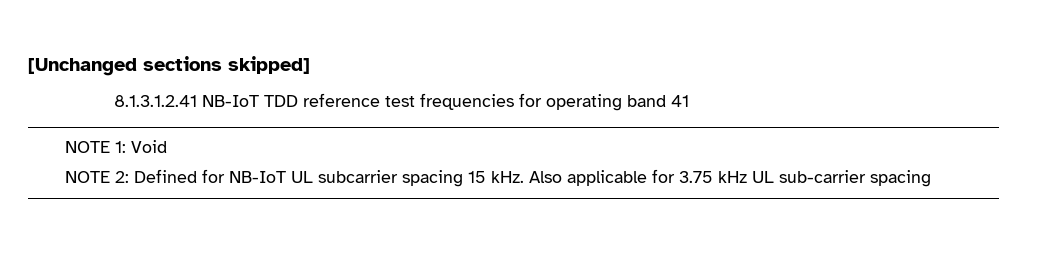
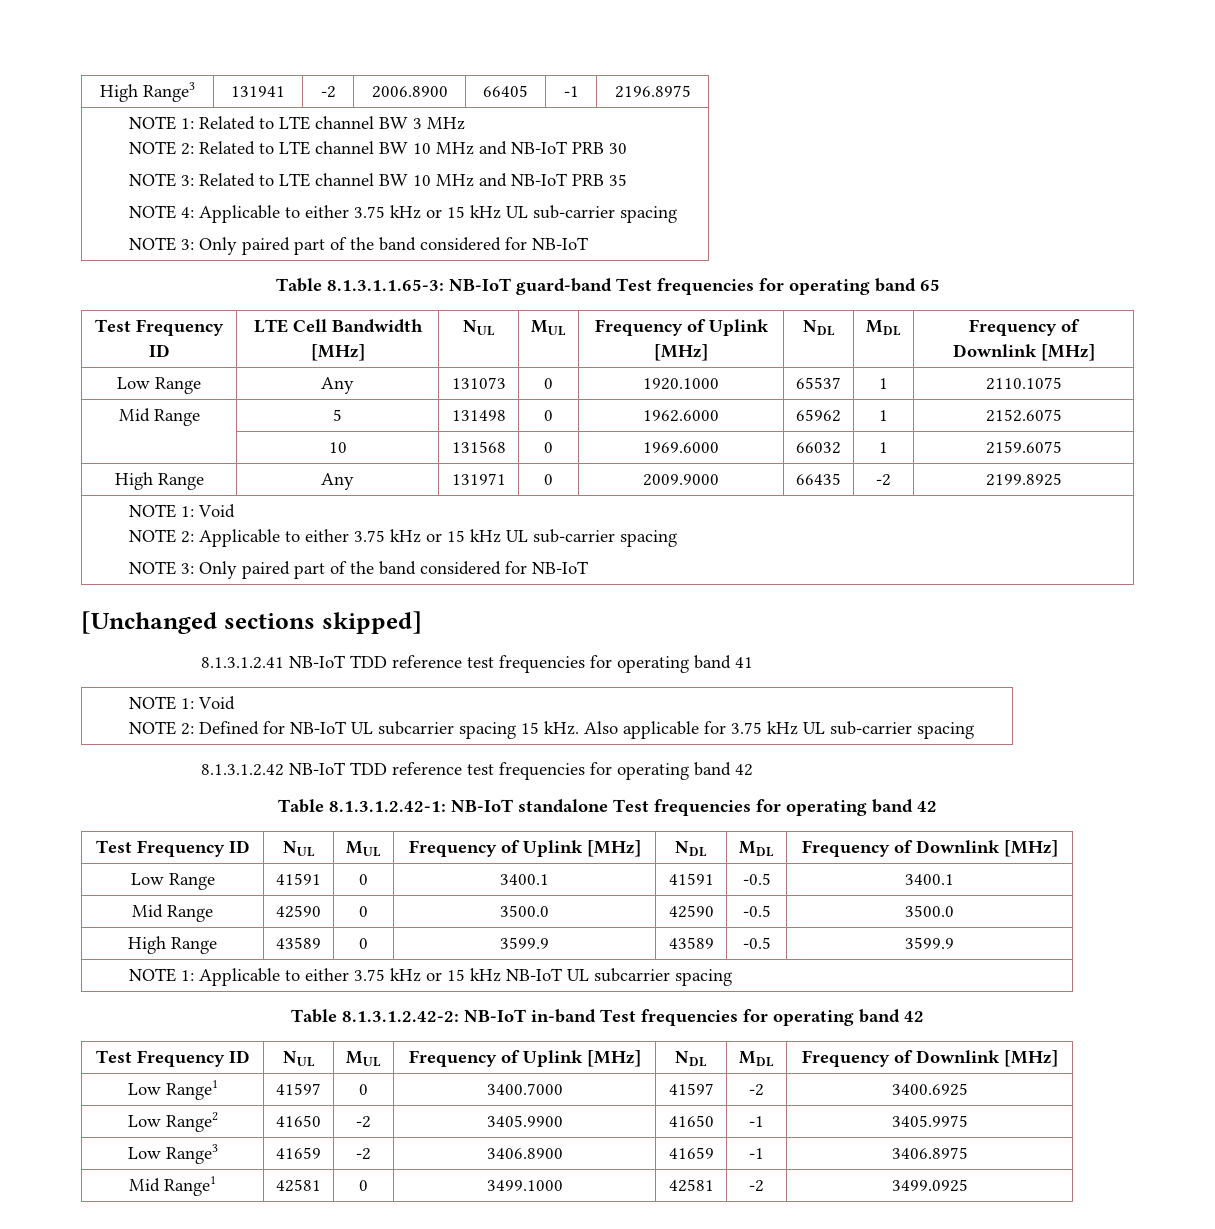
(28, 67) none -> [100,82,195,102] [231,86,285,97] [320,86,336,98] [371,86,448,98] [483,85,528,97] [563,86,579,97] [614,85,691,98] [129,116,466,130] [129,141,628,155] [129,173,628,187] [129,205,678,223] [129,237,589,255] [275,278,940,295] [95,319,224,336] [148,344,170,357] [253,319,423,333] [310,344,365,361] [462,320,495,336] [531,320,566,336] [594,319,769,336] [654,344,708,361] [802,320,835,336] [866,320,901,336] [969,319,1080,336] [952,344,1095,361] [117,377,201,394] [321,377,354,394] [451,377,506,389] [544,378,553,389] [643,378,719,390] [796,377,841,389] [879,378,888,389] [985,377,1062,390] [118,408,200,426] [333,409,342,421] [451,410,506,421] [544,410,553,421] [643,410,719,422] [796,409,841,422] [879,410,888,421] [985,409,1062,422] [328,442,347,453] [451,441,506,453] [544,442,553,453] [643,442,719,453] [796,442,841,454] [879,442,888,453] [985,441,1062,454] [114,472,204,490] [321,473,354,490] [451,473,506,485] [544,474,553,485] [643,474,719,486] [796,473,841,485] [876,474,891,486] [985,473,1062,486] [129,504,236,518] [129,529,678,547] [129,561,589,579] High Range3 | 131941 | -2 | 2006.8900 | 66405 | -1 | 2196.8975 // NOTE 1: Related to LTE channel BW 3 MHz // NOTE 2: Related to LTE channel BW 10 MHz and NB-IoT PRB 30 // NOTE 3: Related to LTE channel BW 10 MHz and NB-IoT PRB 35 // NOTE 4: Applicable to either 3.75 kHz or 15 kHz UL sub-carrier spacing // NOTE 3: Only paired part of the band considered for NB-IoT // Table 8.1.3.1.1.65-3: NB-IoT guard-band Test frequencies for operating band 65 // Test Frequency ID | LTE Cell Bandwidth [MHz] | NUL | MUL | Frequency of Uplink [MHz] | NDL | MDL | Frequency of Downlink [MHz] // Low Range | Any | 131073 | 0 | 1920.1000 | 65537 | 1 | 2110.1075 // Mid Range | 5 | 131498 | 0 | 1962.6000 | 65962 | 1 | 2152.6075 // | 10 | 131568 | 0 | 1969.6000 | 66032 | 1 | 2159.6075 // High Range | Any | 131971 | 0 | 2009.9000 | 66435 | -2 | 2199.8925 // NOTE 1: Void // NOTE 2: Applicable to either 3.75 kHz or 15 kHz UL sub-carrier spacing // NOTE 3: Only paired part of the band considered for NB-IoT //
(932, 178) none -> [201,762,754,780] [278,799,937,816] [95,840,250,857] [282,841,315,857] [346,841,381,857] [408,840,641,857] [675,841,707,857] [739,841,774,857] [801,840,1058,857] [130,873,215,890] [276,873,321,885] [359,874,368,885] [500,874,549,885] [668,873,714,885] [742,873,771,885] [905,874,954,885] [132,904,213,922] [276,905,321,918] [359,906,368,917] [500,905,549,917] [668,905,714,918] [742,905,771,917] [905,905,954,917] [128,936,217,954] [276,937,321,949] [359,938,368,949] [500,937,549,949] [668,937,714,949] [742,937,771,949] [905,937,954,949] [129,968,733,986] [291,1009,924,1026] [95,1050,250,1067] [282,1051,315,1067] [346,1051,381,1067] [408,1050,641,1067] [675,1051,707,1067] [739,1051,774,1067] [801,1050,1058,1067] [127,1080,218,1100] [276,1083,321,1095] [359,1084,368,1095] [486,1083,563,1095] [668,1083,714,1095] [749,1084,764,1096] [891,1083,968,1096] [127,1112,218,1132] [276,1115,321,1127] [356,1116,371,1128] [486,1115,563,1127] [668,1115,714,1127] [749,1116,764,1127] [891,1115,968,1127] [127,1144,218,1164] [276,1147,321,1159] [356,1148,371,1160] [486,1148,563,1159] [668,1147,714,1159] [749,1148,764,1159] [891,1147,968,1159] [129,1176,216,1196] [276,1179,321,1192] [359,1180,368,1191] [486,1180,563,1191] [668,1179,714,1192] [749,1180,764,1192] [891,1179,968,1192] // 8.1.3.1.2.42 NB-IoT TDD reference test frequencies for operating band 42 // Table 8.1.3.1.2.42-1: NB-IoT standalone Test frequencies for operating band 42 // Test Frequency ID | NUL | MUL | Frequency of Uplink [MHz] | NDL | MDL | Frequency of Downlink [MHz] // Low Range | 41591 | 0 | 3400.1 | 41591 | -0.5 | 3400.1 // Mid Range | 42590 | 0 | 3500.0 | 42590 | -0.5 | 3500.0 // High Range | 43589 | 0 | 3599.9 | 43589 | -0.5 | 3599.9 // NOTE 1: Applicable to either 3.75 kHz or 15 kHz NB-IoT UL subcarrier spacing // Table 8.1.3.1.2.42-2: NB-IoT in-band Test frequencies for operating band 42 // Test Frequency ID | NUL | MUL | Frequency of Uplink [MHz] | NDL | MDL | Frequency of Downlink [MHz] // Low Range1 | 41597 | 0 | 3400.7000 | 41597 | -2 | 3400.6925 // Low Range2 | 41650 | -2 | 3405.9900 | 41650 | -1 | 3405.9975 // Low Range3 | 41659 | -2 | 3406.8900 | 41659 | -1 | 3406.8975 // Mid Range1 | 42581 | 0 | 3499.1000 | 42581 | -2 | 3499.0925

